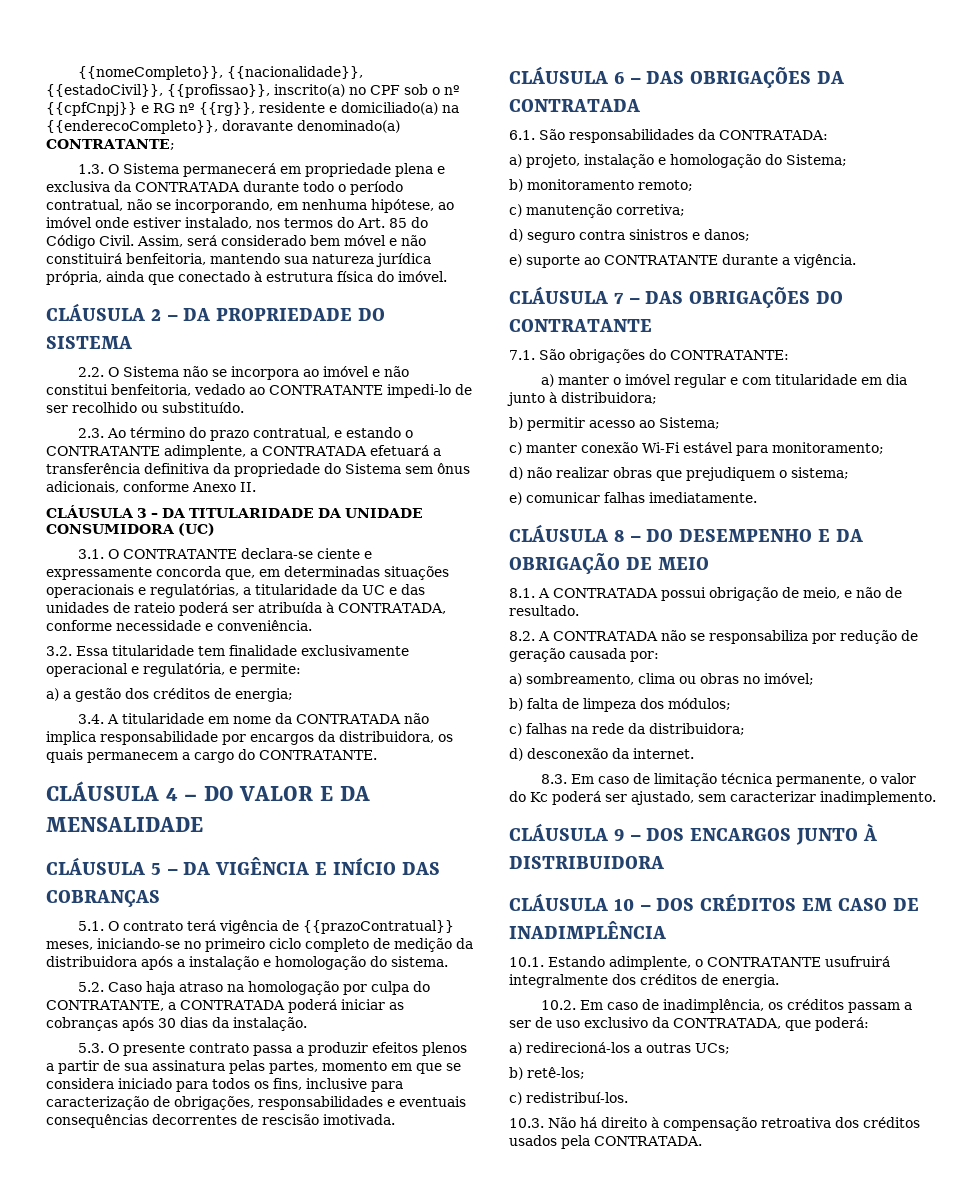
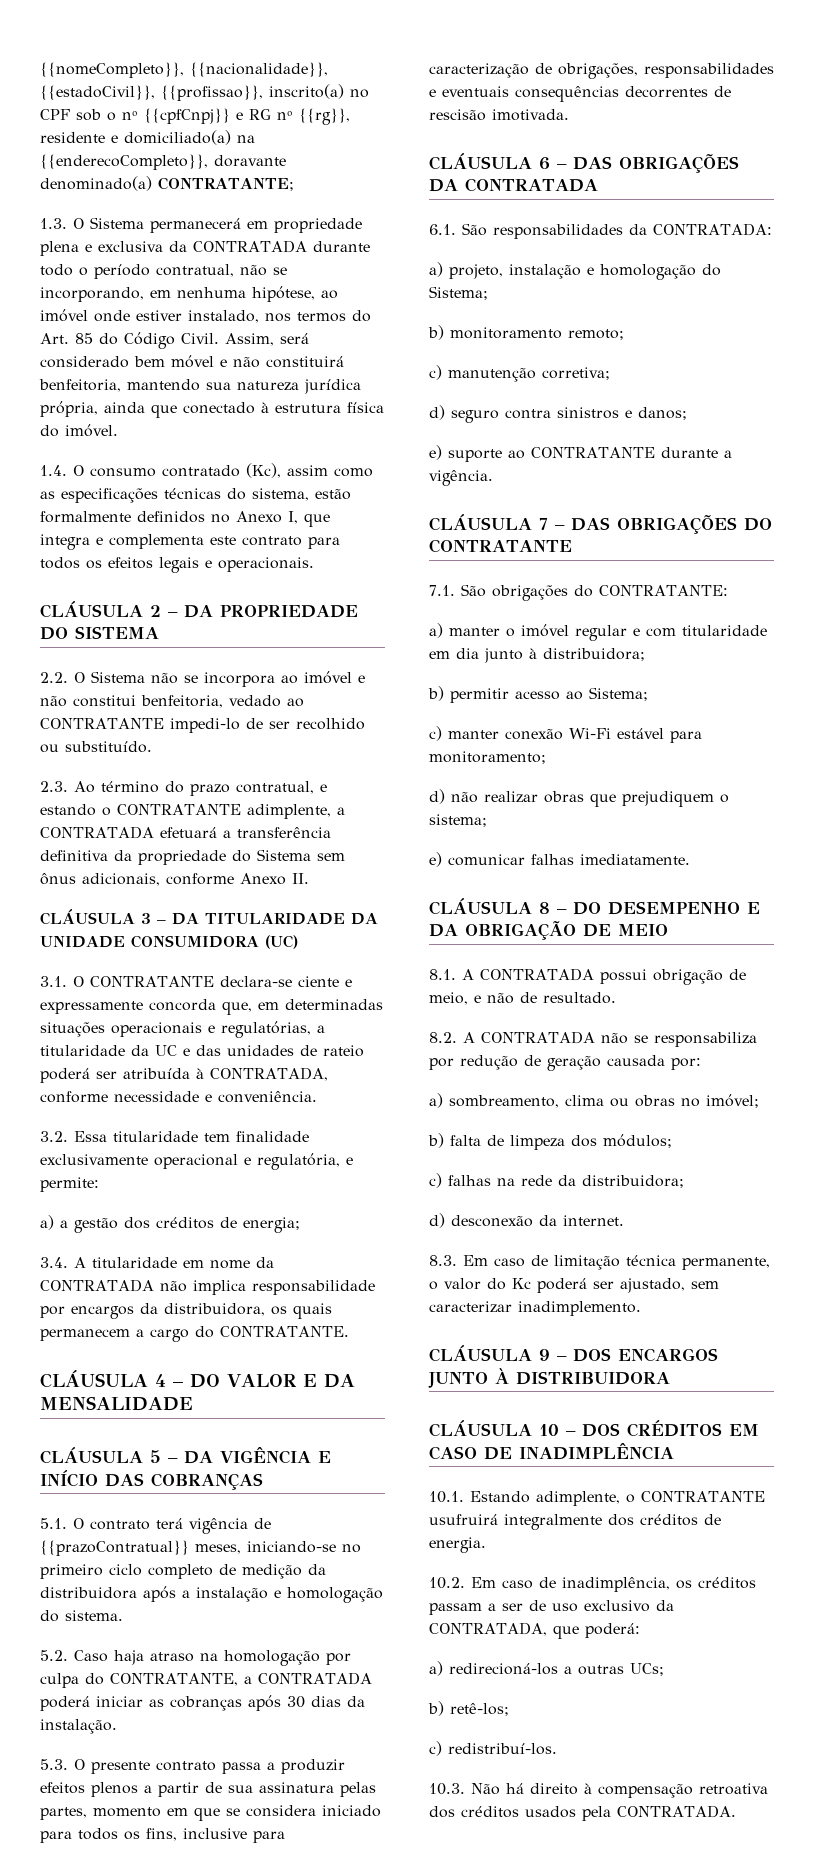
(447, 276) none -> [40,463,373,478] [40,488,351,503] [40,511,330,527] [40,534,340,550] [40,557,314,573] // 1.4. O consumo contratado (Kc), assim como as especificações técnicas do sistema, estão formalmente definidos no Anexo I, que integra e complementa este contrato para todos os efeitos legais e operacionais.

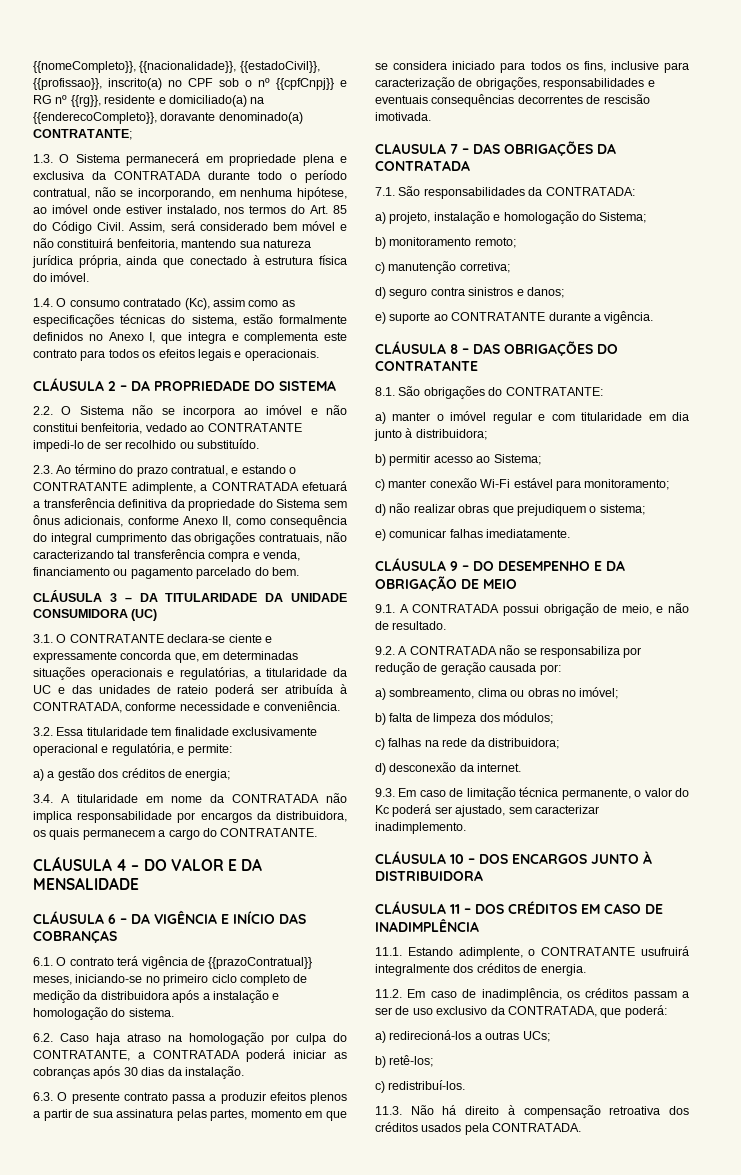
[292,873,309,884] II. -> [222,515,347,528] [33,532,347,545] [33,549,300,562] [33,567,299,579] II, como consequência do integral cumprimento das obrigações contratuais, não caracterizando tal transferência compra e venda, financiamento ou pagamento parcelado do bem.
[150,1450,161,1463] 5 -> [108,914,116,924] 6
[40,1518,67,1529] 5.1. -> [33,957,53,966] 6.1.
[40,1650,68,1661] 5.2. -> [33,1033,53,1042] 6.2.
[40,1759,68,1770] 5.3. -> [33,1092,53,1101] 6.3.
[429,153,550,170] CLÁUSULA 6 -> [375,143,458,154] CLAUSULA 7
[429,224,456,235] 6.1. -> [375,187,395,196] 7.1.
[539,518,548,530] 7 -> [450,344,458,354] 8
[429,585,455,596] 7.1. -> [375,387,395,396] 8.1.
[539,902,550,914] 8 -> [450,561,458,571] 9
[429,969,456,980] 8.1. -> [375,604,395,613] 9.1.
[429,1032,457,1043] 8.2. -> [375,646,395,655] 9.2.
[429,1255,457,1266] 8.3. -> [375,788,395,797] 9.3.
[539,1349,550,1361] 9 -> [450,854,464,864] 10
[539,1424,559,1436] 10 -> [450,904,460,914] 11
[429,1491,464,1503] 10.1. -> [375,947,402,956] 11.1.
[429,1577,465,1589] 10.2. -> [375,989,402,998] 11.2.
[429,1783,465,1795] 10.3. -> [375,1106,402,1115] 11.3.

